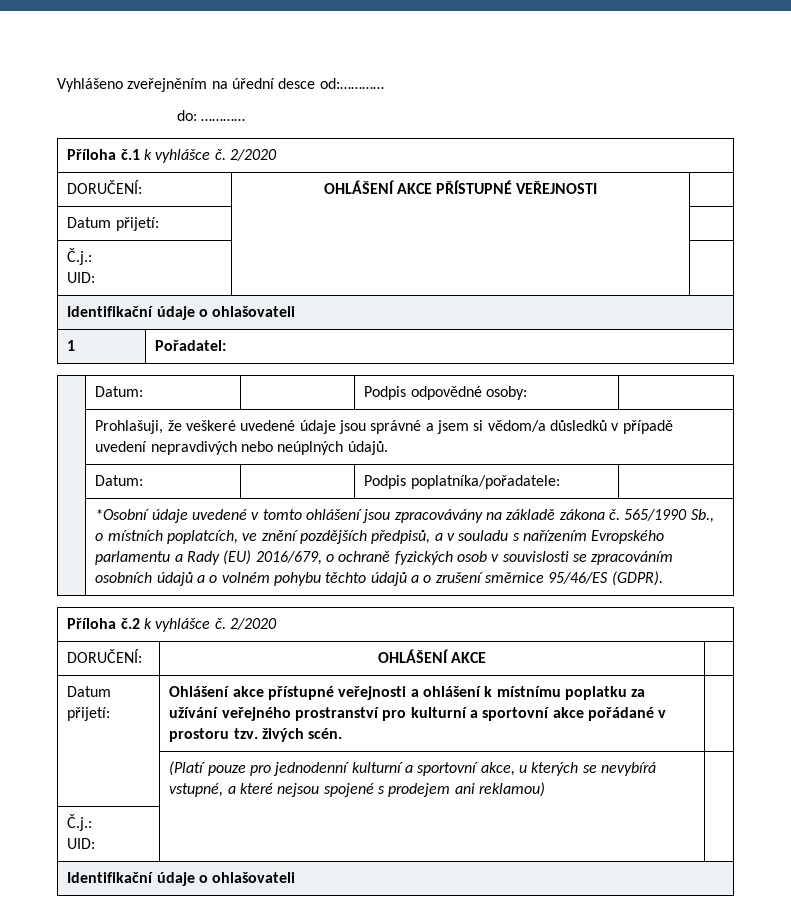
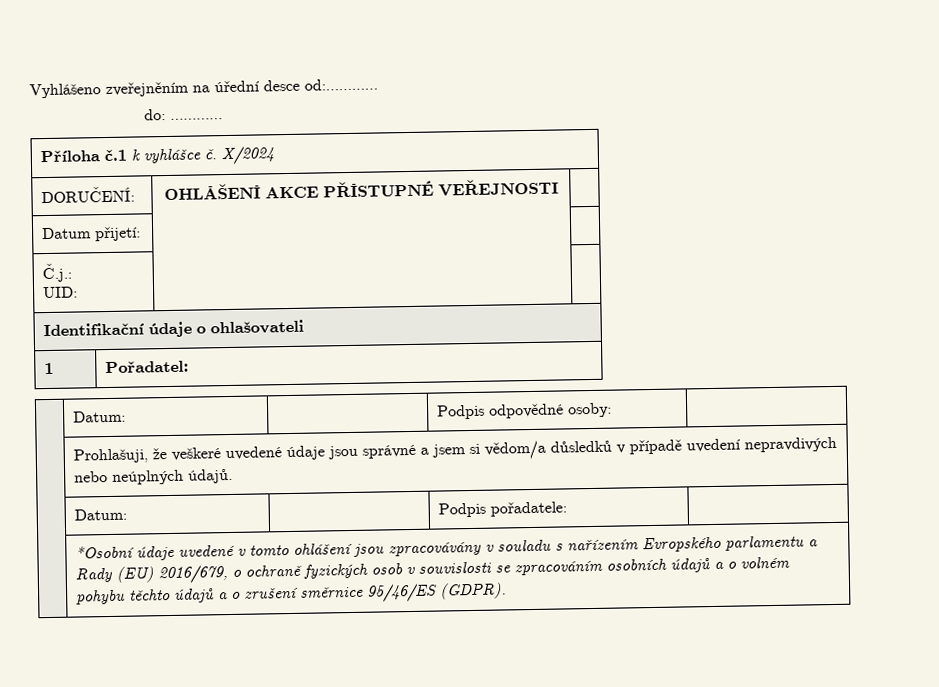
[229,149,277,161] 2/2020 -> [221,146,276,166] X/2024
[410,475,560,489] poplatníka/pořadatele: -> [490,501,568,517] pořadatele:
[485,509,714,523] [95,530,443,544] na základě zákona č. 565/1990 Sb., o místních poplatcích, ve znění pozdějších předpisů, a -> (483, 549) none
[67,618,277,632] [67,649,143,663] [377,649,487,663] [67,686,112,697] [67,707,111,721] [169,686,646,700] [169,707,667,721] [169,728,343,742] [169,761,656,776] [169,782,545,797] [67,814,93,831] [67,838,96,849] [67,872,296,886] // Příloha č.2 k vyhlášce č. 2/2020 // DORUČENÍ: | OHLÁŠENÍ AKCE | // Datum přijetí: | Ohlášení akce přístupné veřejnosti a ohlášení k místnímu poplatku za užívání veřejného prostranství pro kulturní a sportovní akce pořádané v prostoru tzv. živých scén. | // | (Platí pouze pro jednodenní kulturní a sportovní akce, u kterých se nevybírá vstupné, a které nejsou spojené s prodejem ani reklamou) | // Č.j.: // UID: | | // Identifikační údaje o ohlašovateli -> (508, 591) none

